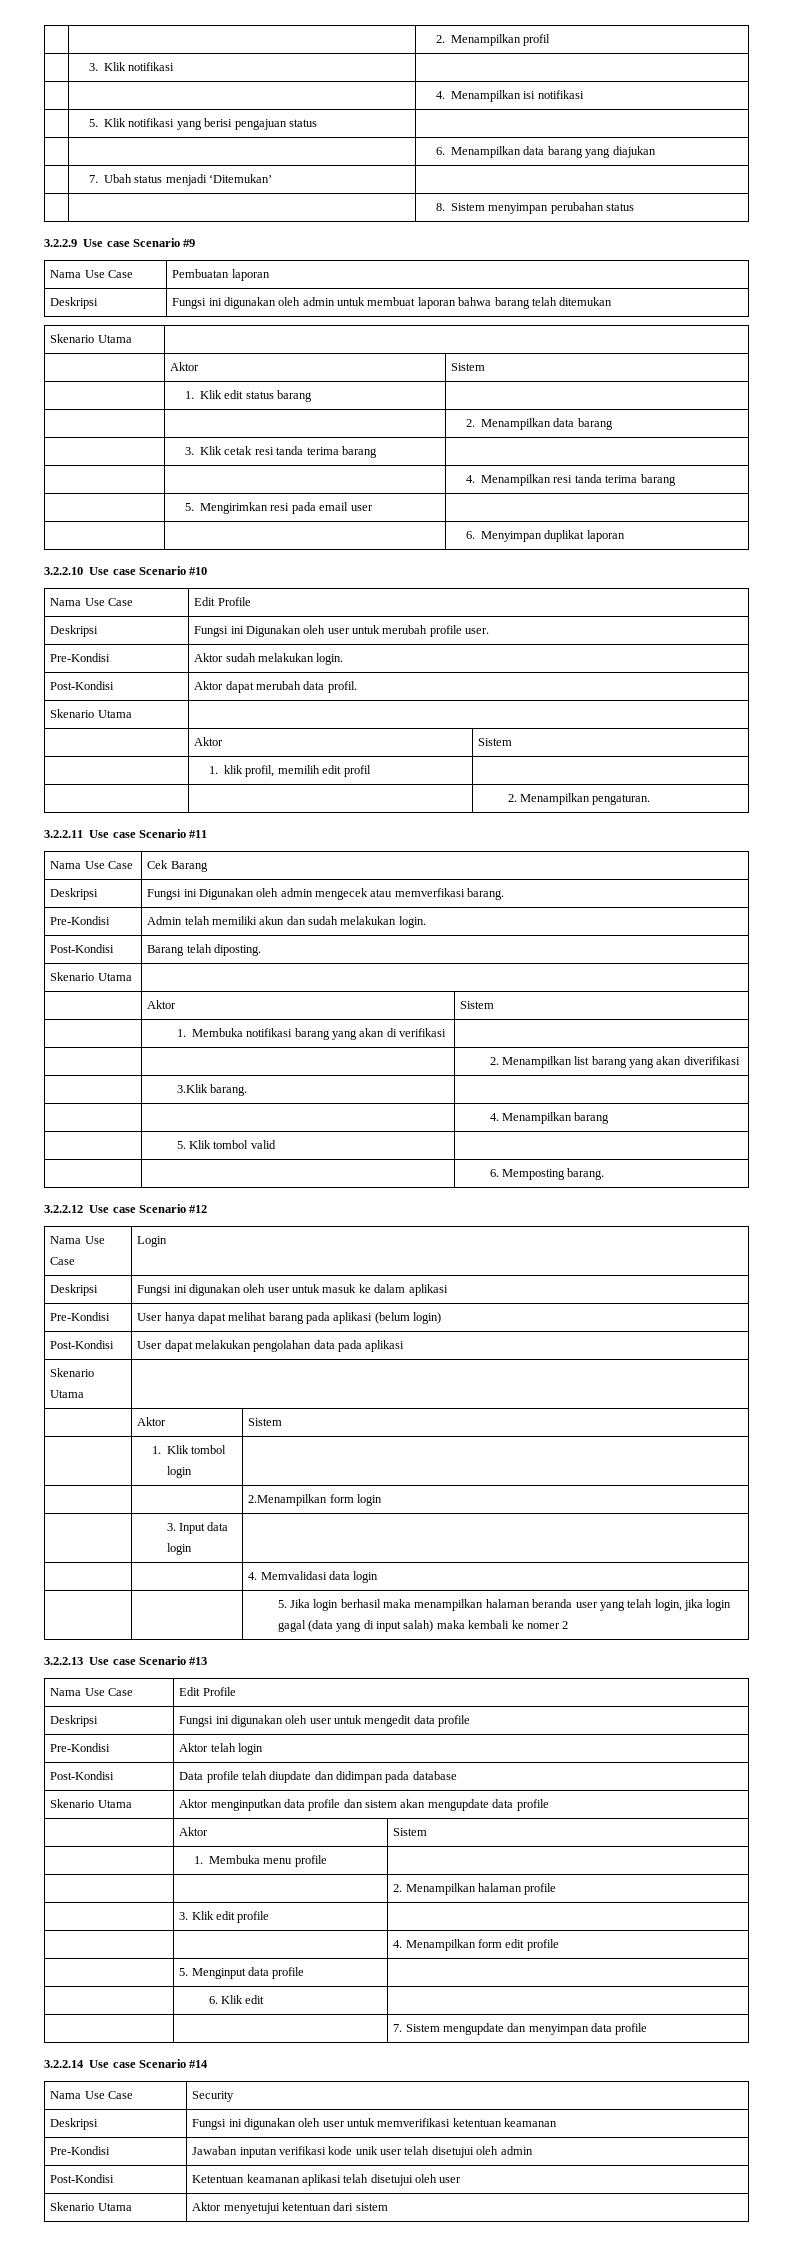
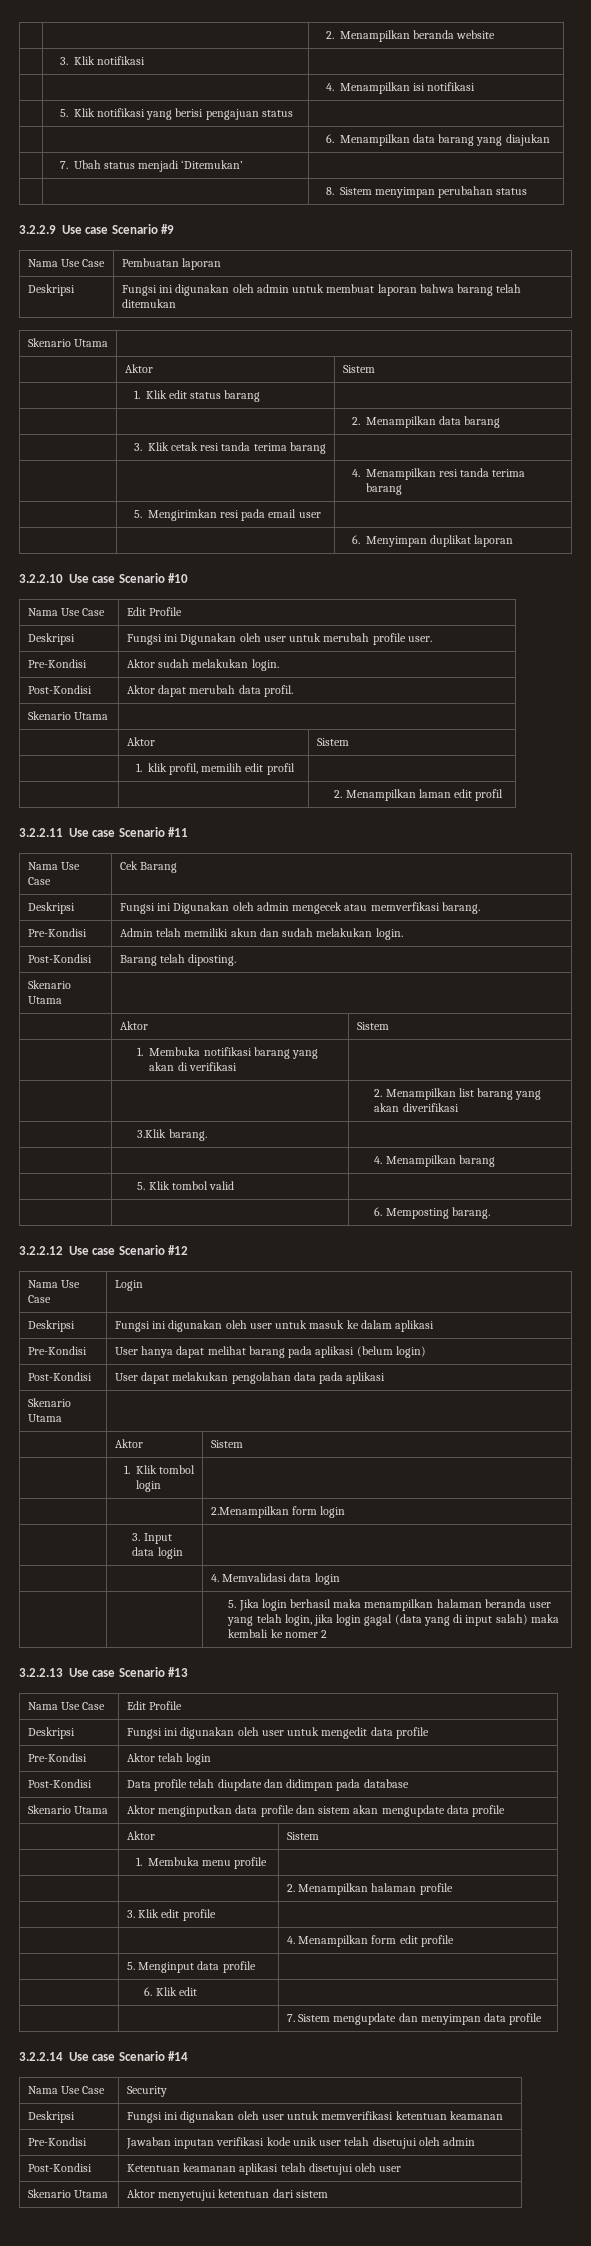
[435,34,551,46] | | 2. Menampilkan profil -> [325,30,496,42] | | 2. Menampilkan beranda website
[592,794,651,805] pengaturan. -> [418,789,504,801] laman edit profil

